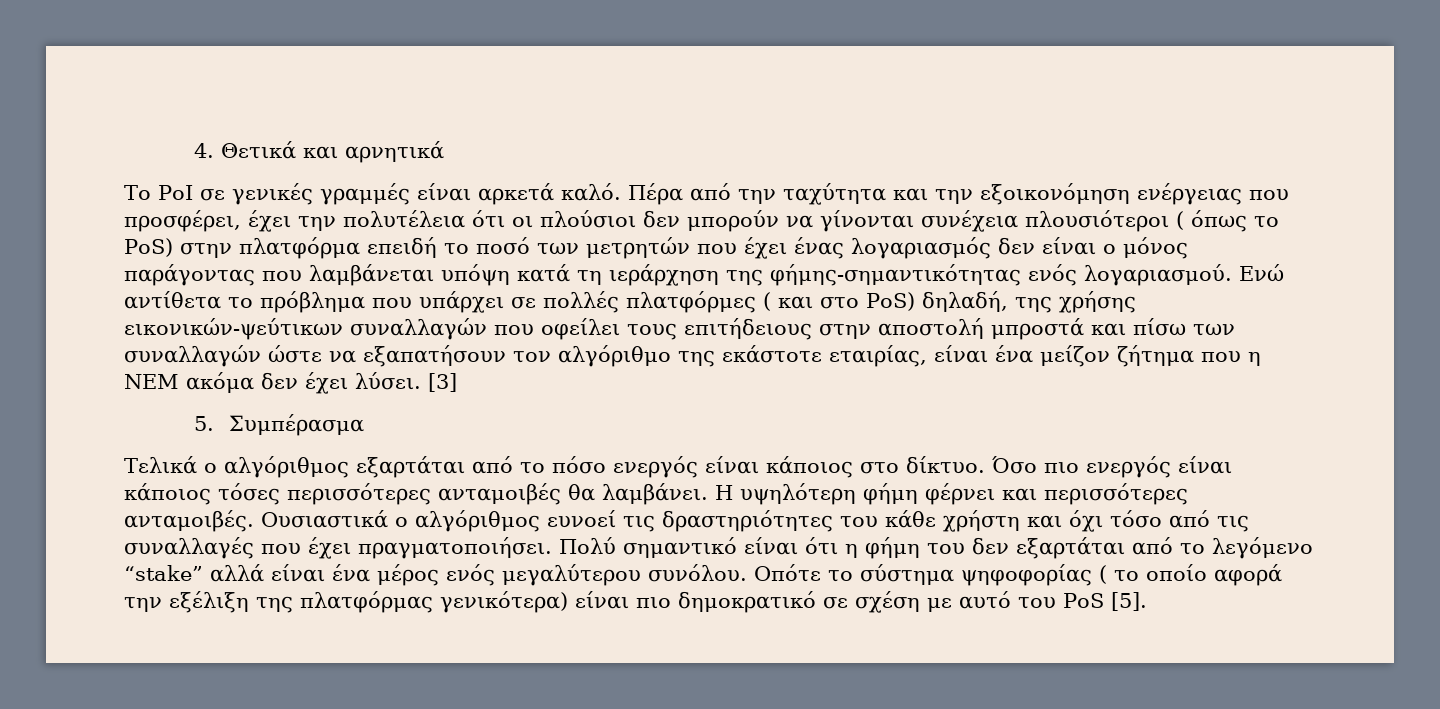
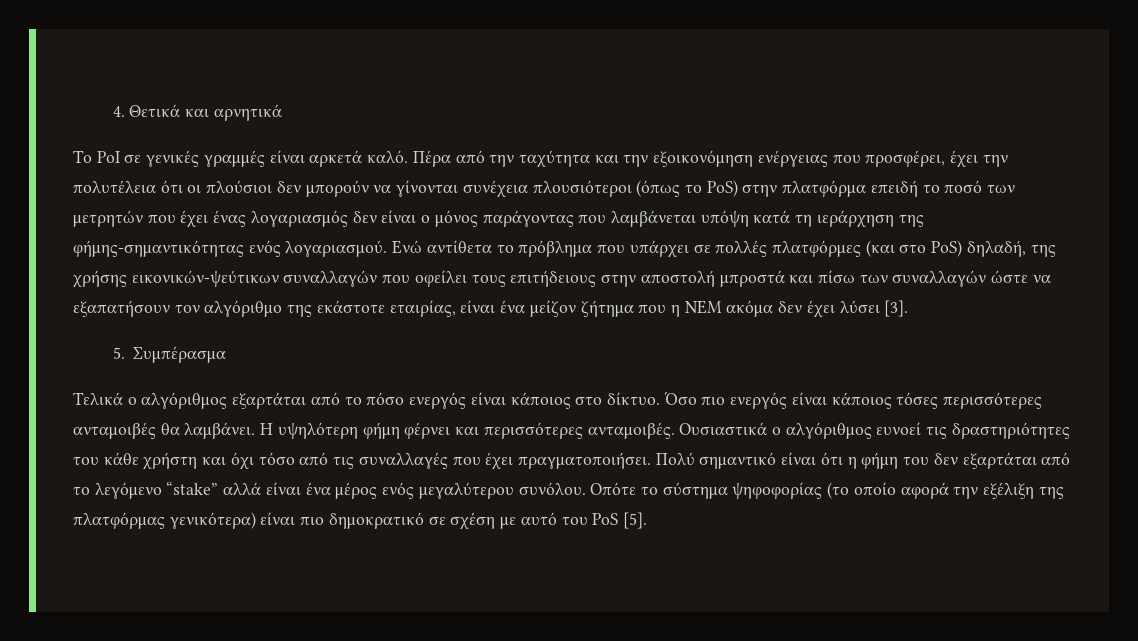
[1176,210,1247,232] ( όπως -> [636,180,681,197] (όπως
[763,292,813,311] ( και -> [865,240,895,257] (και
[355,372,457,392] λύσει. [3] -> [839,300,909,317] λύσει [3].
[1099,565,1139,584] ( το -> [827,482,850,499] (το

